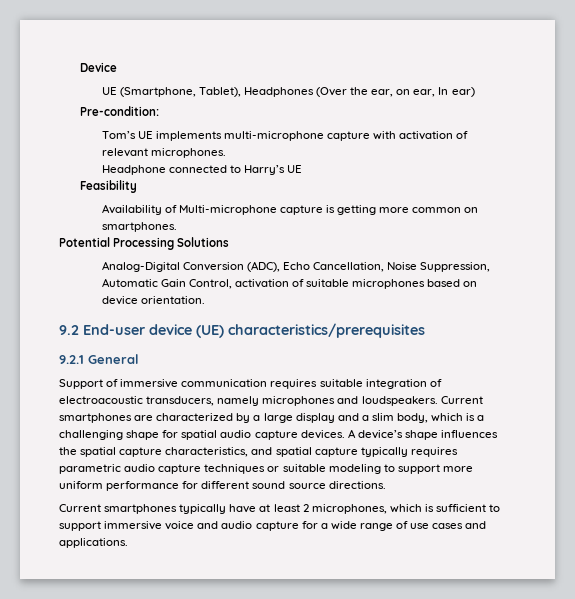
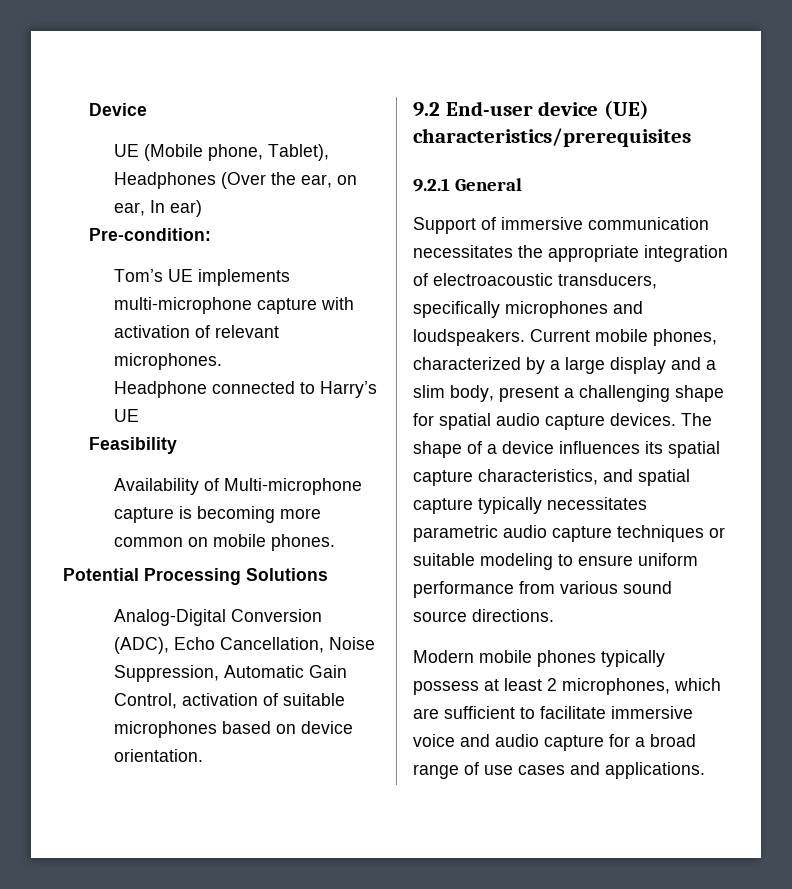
[119,87,196,97] (Smartphone, -> [144,144,264,161] (Mobile phone,
[337,205,377,215] getting -> [197,506,276,523] becoming
[101,222,177,232] smartphones. -> [213,534,336,551] mobile phones.
[270,379,363,389] requires suitable -> [413,245,639,262] necessitates the appropriate
[217,396,260,406] namely -> [413,301,500,318] specifically
[59,413,154,423] smartphones are -> [595,329,717,346] mobile phones,
[431,413,476,422] which is -> [499,386,559,402] present
[347,429,499,440] [59,447,77,455] A device’s shape influences the -> [681,413,712,426] [413,441,663,458] The shape of a device influences its
[410,447,458,457] requires -> [547,497,647,510] necessitates
[397,464,473,474] [59,481,386,491] [59,504,257,514] support more uniform performance for different sound source directions. // Current smartphones typically have -> [578,553,698,566] [413,581,672,598] [413,609,554,622] [413,650,665,667] [413,681,479,695] ensure uniform performance from various sound source directions. // Modern mobile phones typically possess
[424,504,434,512] is -> [413,708,439,719] are
[59,521,101,531] support -> [540,706,606,719] facilitate
[330,521,357,530] wide -> [650,734,696,747] broad

